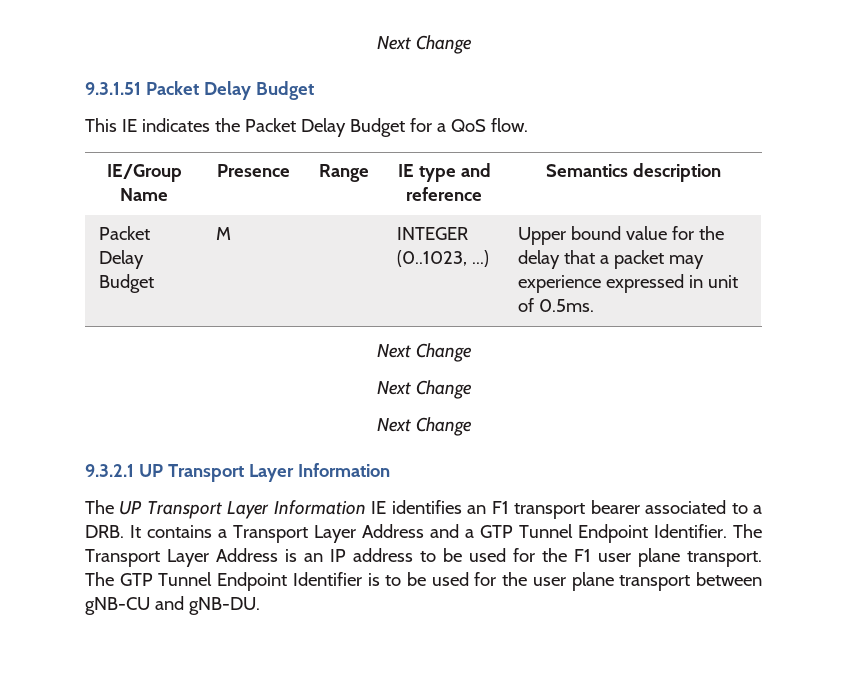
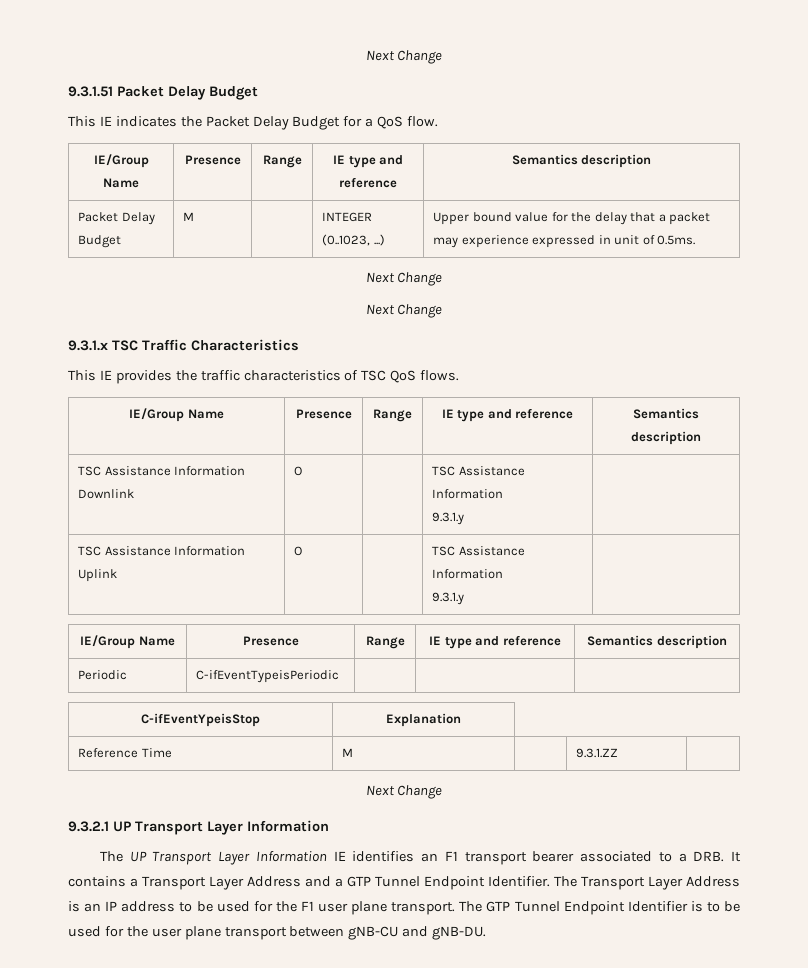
(472, 389) none -> [68,339,299,351] [68,370,460,384] [129,408,224,422] [295,409,352,419] [373,409,412,422] [441,408,574,422] [633,408,699,419] [631,431,701,445] [78,466,246,476] [78,489,135,499] [294,466,303,476] [432,466,525,476] [432,489,504,499] [432,512,465,525] [78,546,246,556] [78,569,118,582] [294,546,303,556] [432,546,525,556] [432,569,504,579] [432,592,465,605] [80,635,175,649] [242,636,299,646] [365,636,405,649] [429,635,561,649] [587,635,727,649] [78,670,128,680] [196,670,340,683] [141,713,260,727] [386,713,461,727] [78,748,172,758] [342,748,354,757] [576,748,619,758] // 9.3.1.x TSC Traffic Characteristics // This IE provides the traffic characteristics of TSC QoS flows. // IE/Group Name | Presence | Range | IE type and reference | Semantics description // TSC Assistance Information Downlink | O | | TSC Assistance Information // 9.3.1.y | // TSC Assistance Information Uplink | O | | TSC Assistance Information // 9.3.1.y | // IE/Group Name | Presence | Range | IE type and reference | Semantics description // Periodic | C-ifEventTypeisPeriodic | | | // C-ifEventYpeisStop | Explanation // Reference Time | M | | 9.3.1.ZZ |

